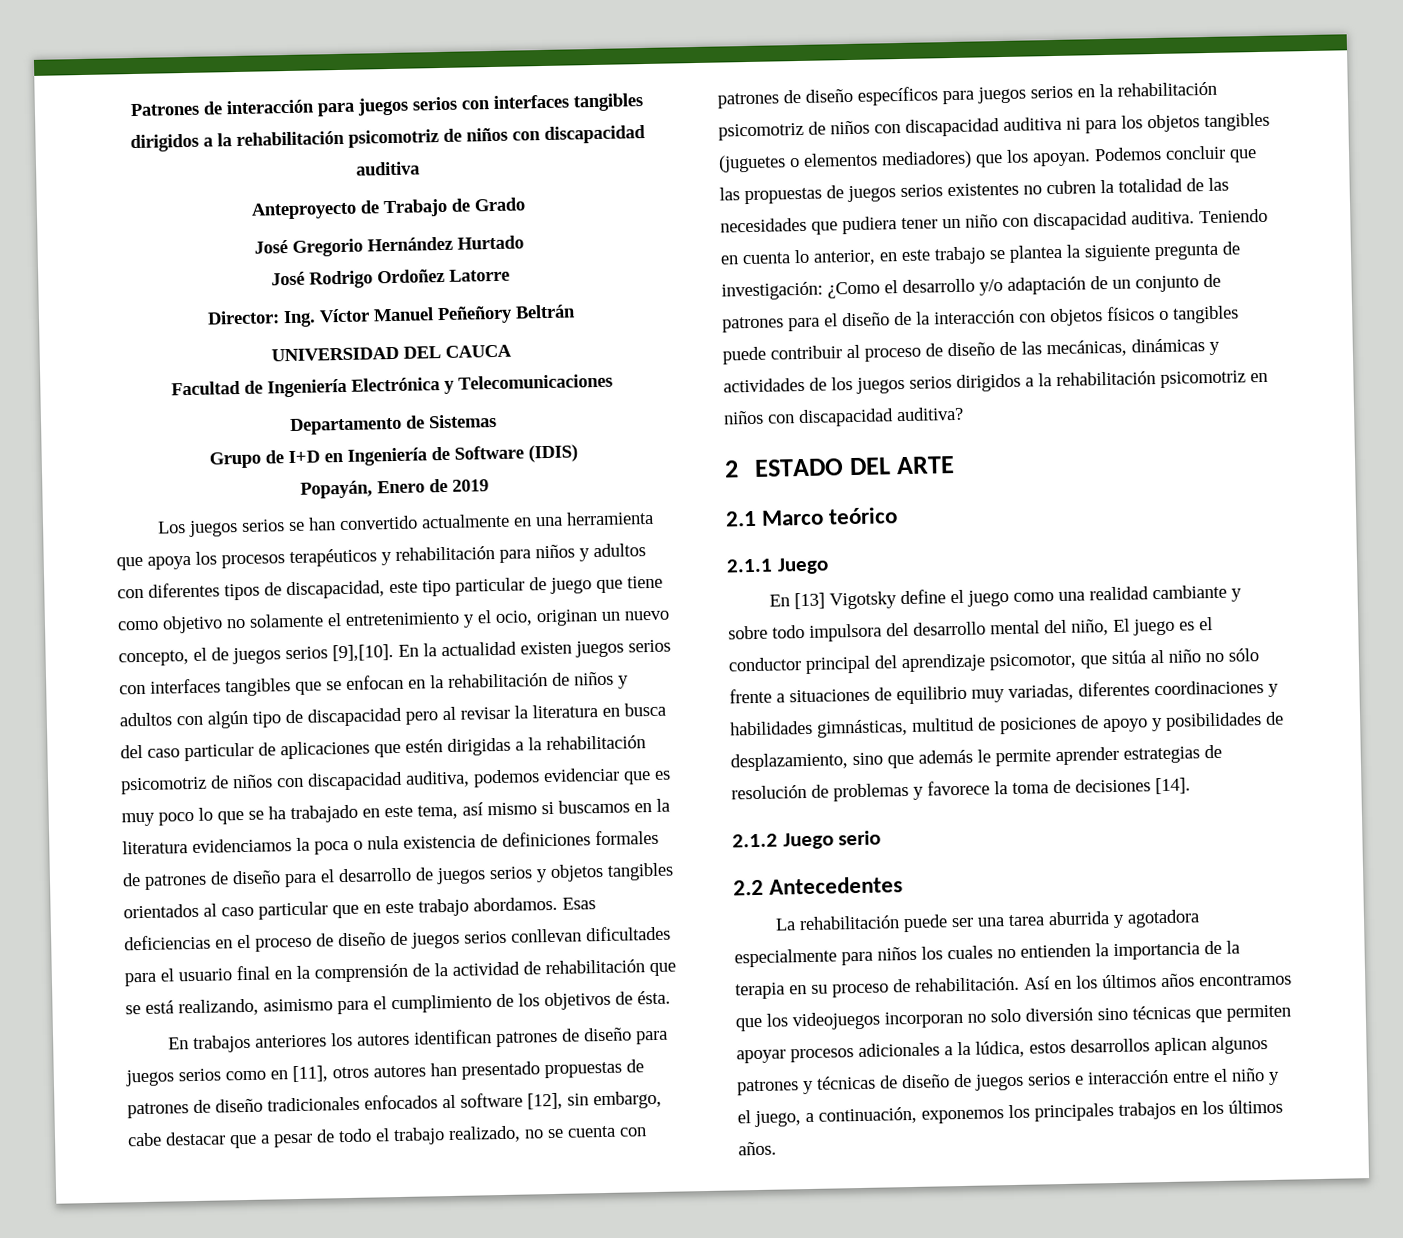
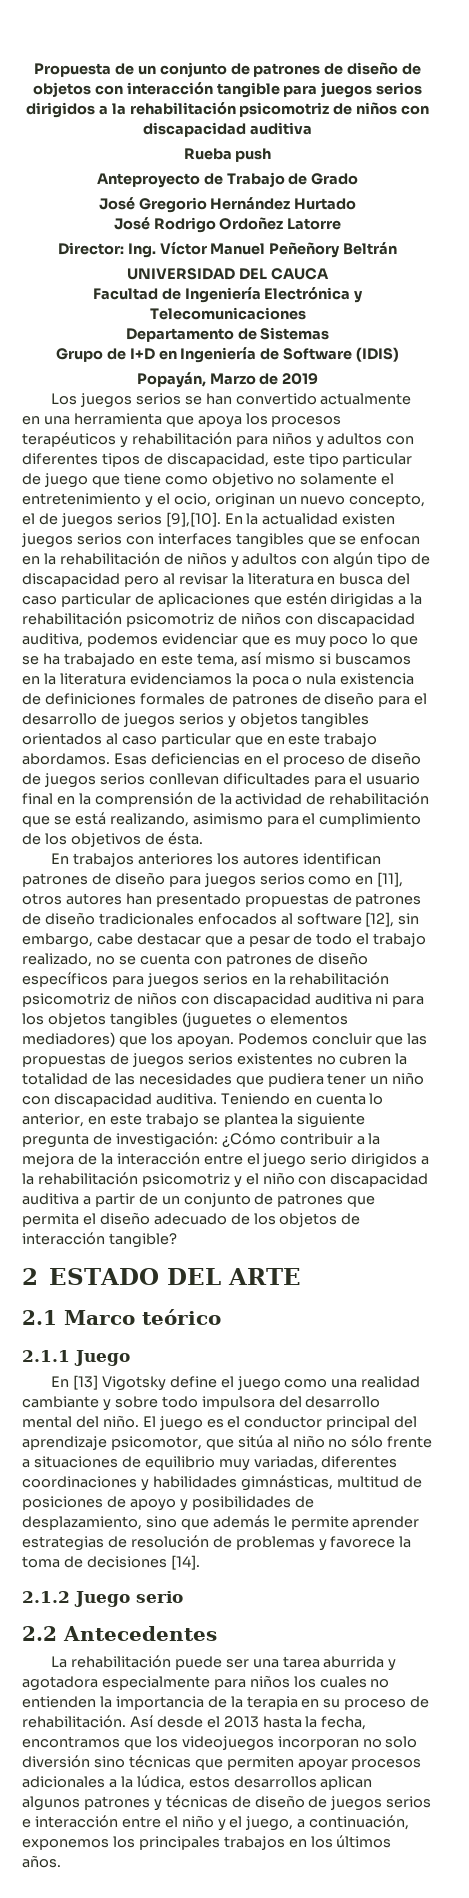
[129,93,644,117] Patrones de interacción para juegos serios con interfaces tangibles -> [33,62,422,77] [32,82,423,98] Propuesta de un conjunto de patrones de diseño de objetos con interacción tangible para juegos serios
(420, 168) none -> [183,148,272,162] // Rueba push
[376,480,425,494] Enero -> [209,373,256,385] Marzo
[827,273,1221,299] [722,305,1239,333] [722,338,1220,365] [723,370,1268,394] [723,406,964,428] ¿Como el desarrollo y/o adaptación de un conjunto de patrones para el diseño de la interacción con objetos físicos o tangibles puede contribuir al proceso de diseño de las mecánicas, dinámicas y actividades de los juegos serios dirigidos a la rehabilitación psicomotriz en niños con discapacidad auditiva? -> [221,1132,381,1148] [22,1152,430,1168] [22,1172,429,1188] [22,1193,376,1207] [22,1212,361,1227] [22,1232,177,1248] ¿Cómo contribuir a la mejora de la interacción entre el juego serio dirigidos a la rehabilitación psicomotriz y el niño con discapacidad auditiva a partir de un conjunto de patrones que permita el diseño adecuado de los objetos de interacción tangible?
[1071,619,1109,636] niño, -> [102,1415,139,1428] niño.
[1054,973,1195,990] en los últimos años -> [156,1716,367,1730] desde el 2013 hasta la fecha,

